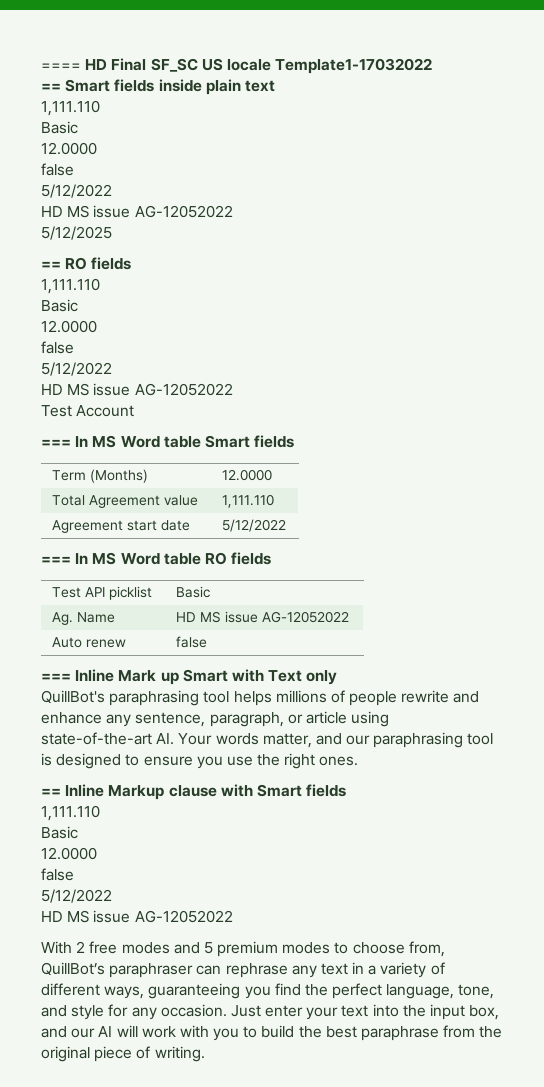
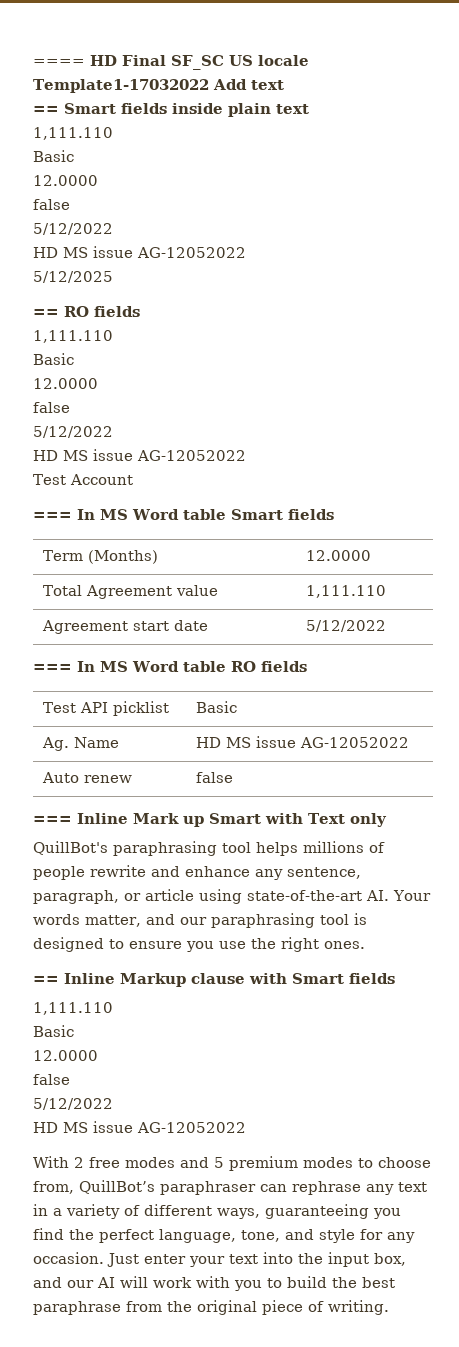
(433, 66) none -> [212,79,284,90] Add text

